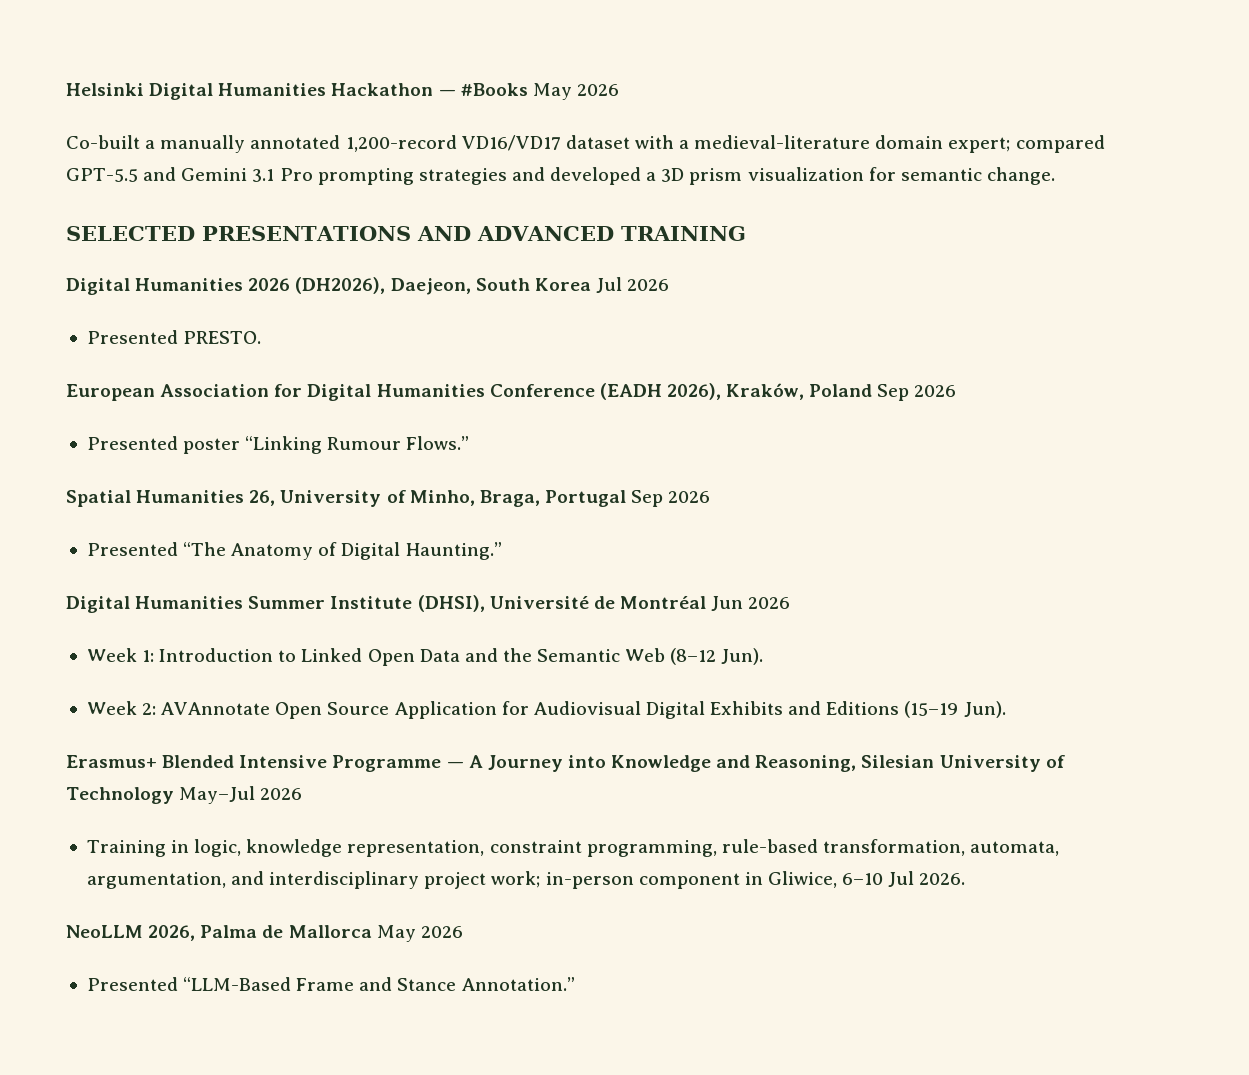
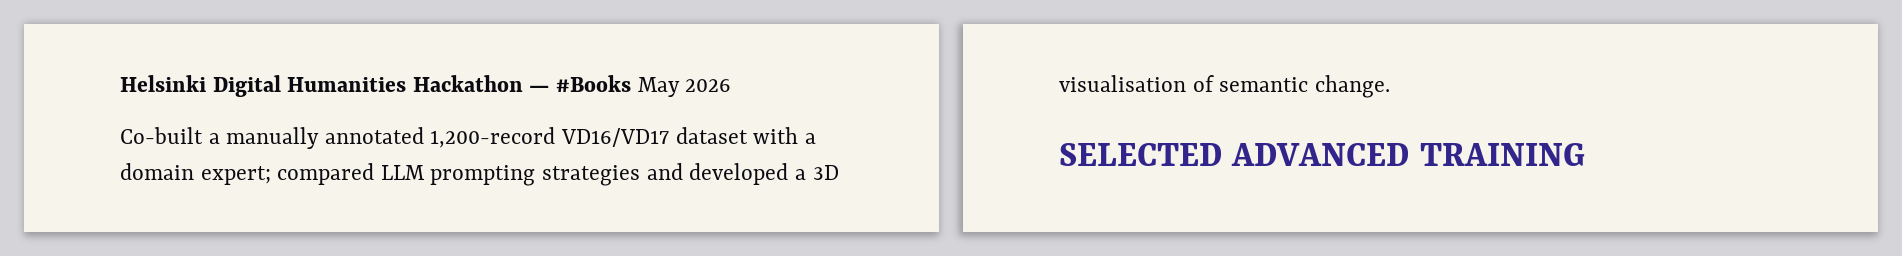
[694,135,871,149] medieval-literature -> (816, 138) none
[66,167,313,182] GPT-5.5 and Gemini 3.1 Pro -> [380,165,425,180] LLM
[689,167,896,185] prism visualization for -> [1059,75,1214,92] visualisation of
[202,226,471,241] PRESENTATIONS AND -> (1222, 154) none
[66,277,670,295] [86,330,262,344] [66,383,957,401] [86,436,470,454] [66,490,711,507] [86,542,502,560] [66,595,791,613] [86,648,764,666] [86,701,1006,719] [66,755,1065,772] [66,786,303,804] [86,839,1060,857] [86,871,966,889] [66,925,463,942] [86,977,575,991] // Digital Humanities 2026 (DH2026), Daejeon, South Korea Jul 2026 // Presented PRESTO. // European Association for Digital Humanities Conference (EADH 2026), Kraków, Poland Sep 2026 // Presented poster “Linking Rumour Flows.” // Spatial Humanities 26, University of Minho, Braga, Portugal Sep 2026 // Presented “The Anatomy of Digital Haunting.” // Digital Humanities Summer Institute (DHSI), Université de Montréal Jun 2026 // Week 1: Introduction to Linked Open Data and the Semantic Web (8–12 Jun). // Week 2: AVAnnotate Open Source Application for Audiovisual Digital Exhibits and Editions (15–19 Jun). // Erasmus+ Blended Intensive Programme — A Journey into Knowledge and Reasoning, Silesian University of Technology May–Jul 2026 // Training in logic, knowledge representation, constraint programming, rule-based transformation, automata, argumentation, and interdisciplinary project work; in-person component in Gliwice, 6–10 Jul 2026. // NeoLLM 2026, Palma de Mallorca May 2026 // Presented “LLM-Based Frame and Stance Annotation.” -> (1585, 154) none

